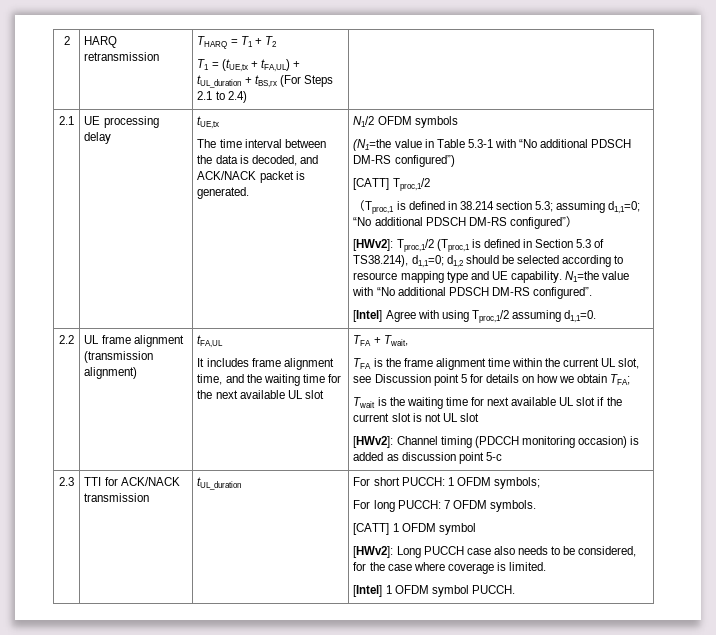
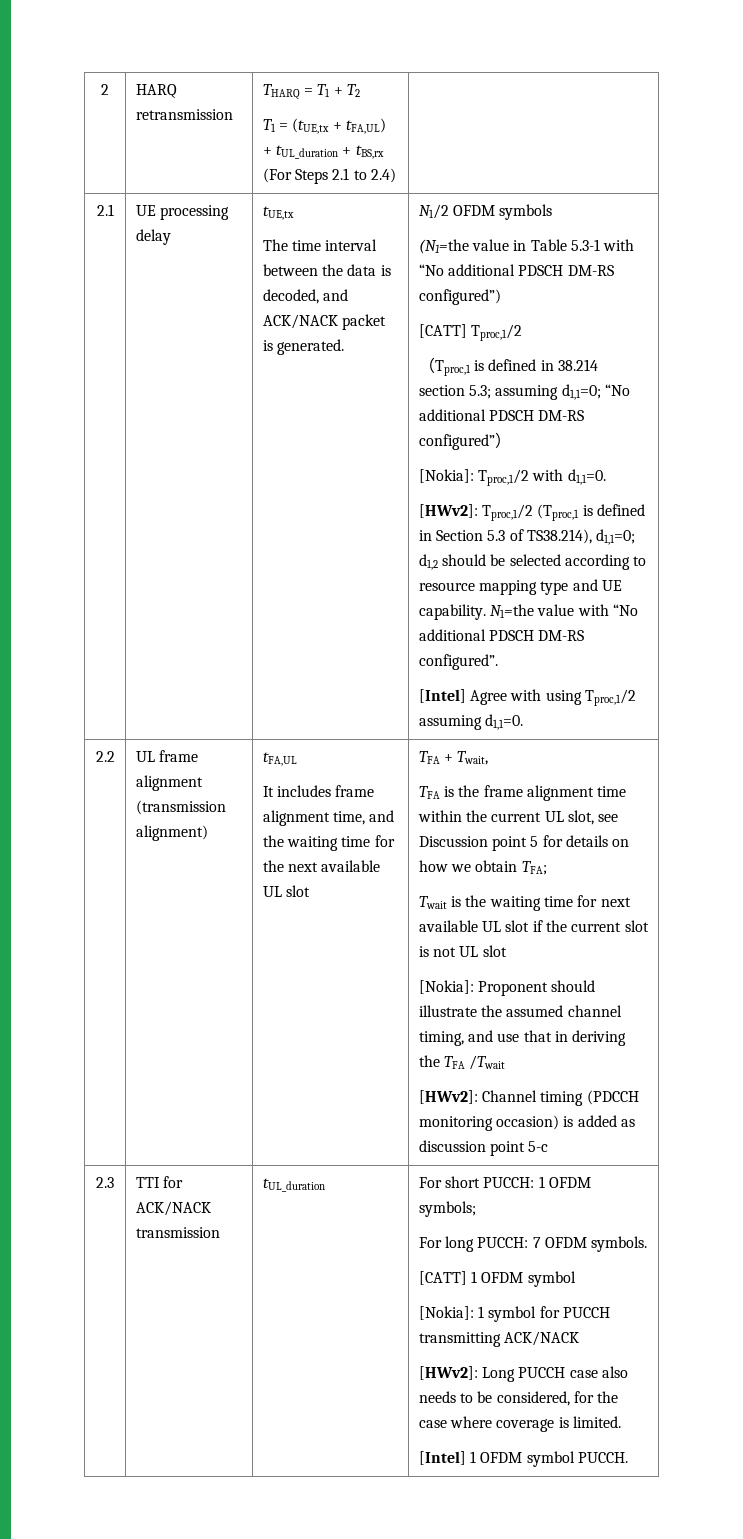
(578, 221) none -> [418,469,606,486] // [Nokia]: Tproc,1/2 with d1,1=0.
(479, 417) none -> [418,980,596,996] [418,1005,622,1017] [418,1030,627,1046] [418,1055,506,1070] // [Nokia]: Proponent should illustrate the assumed channel timing, and use that in deriving the TFA /Twait
(476, 529) none -> [418,1306,611,1322] [418,1331,580,1347] // [Nokia]: 1 symbol for PUCCH transmitting ACK/NACK

